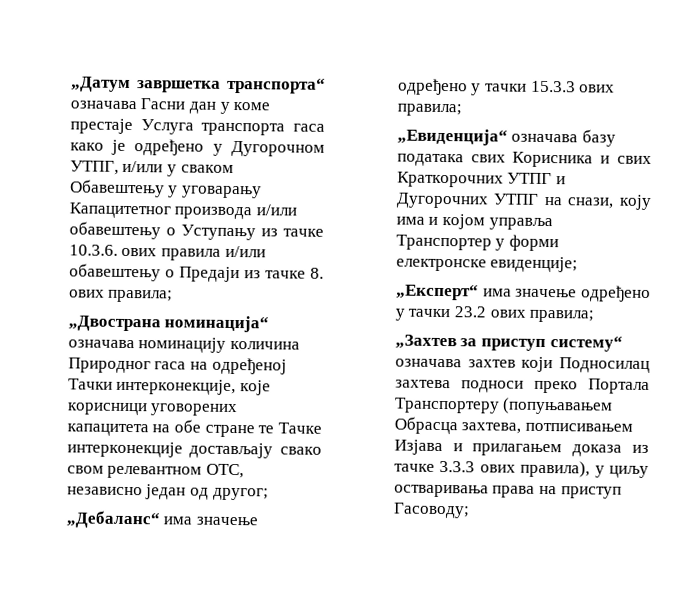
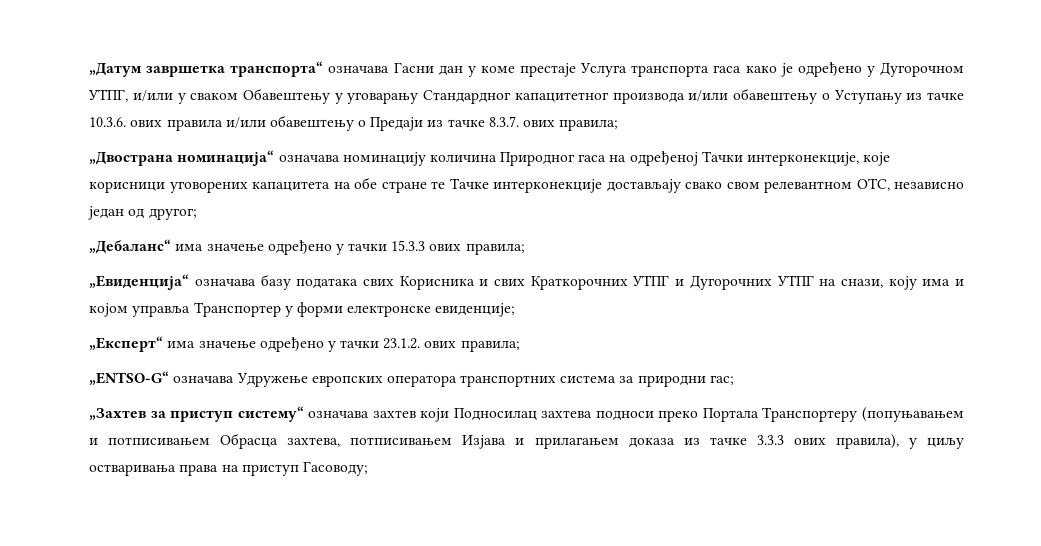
[68,202,171,219] Капацитетног -> [423,90,609,104] Стандардног капацитетног
[310,267,324,279] 8. -> [488,116,519,127] 8.3.7.
[453,306,595,323] 23.2 ових правила; -> [383,338,520,352] [89,371,734,387] 23.1.2. ових правила; // „ENTSO-G“ означава Удружење европских оператора транспортних система за природни гас;
(614, 406) none -> [89,437,211,445] и потписивањем

